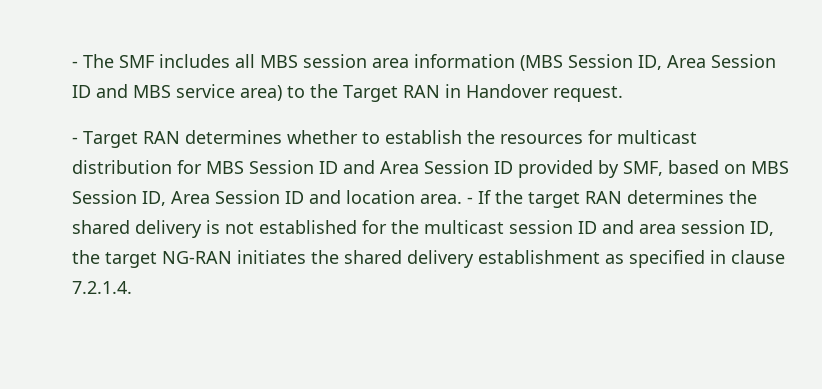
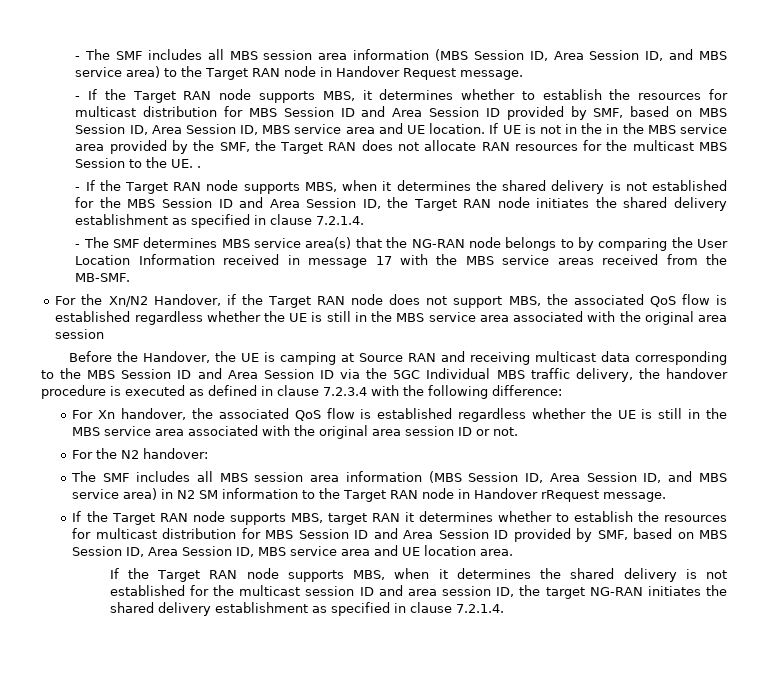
[72,85,92,98] ID -> [645,51,664,61] ID,
[445,84,624,102] [72,131,181,148] in Handover request. // - Target RAN -> [284,66,524,80] [75,89,372,103] node in Handover Request message. // - If the Target RAN node supports MBS, it
[285,190,623,208] ID and location area. - If the target RAN -> [240,123,727,135] [75,140,727,154] [75,157,202,168] [75,180,727,194] [75,197,727,211] [75,214,365,228] [75,237,728,251] [75,254,727,268] [75,273,131,282] [55,294,727,308] [55,311,727,325] [55,329,105,339] [68,351,727,365] [41,368,729,382] [41,385,562,399] [72,408,727,422] [72,425,519,439] [72,448,209,459] [71,471,727,483] [72,488,667,502] [72,511,727,525] [72,528,727,542] [72,545,514,557] [109,568,448,582] ID, MBS service area and UE location. If UE is not in the in the MBS service area provided by the SMF, the Target RAN does not allocate RAN resources for the multicast MBS Session to the UE. . // - If the Target RAN node supports MBS, when it determines the shared delivery is not established for the MBS Session ID and Area Session ID, the Target RAN node initiates the shared delivery establishment as specified in clause 7.2.1.4. // - The SMF determines MBS service area(s) that the NG-RAN node belongs to by comparing the User Location Information received in message 17 with the MBS service areas received from the MB-SMF. // For the Xn/N2 Handover, if the Target RAN node does not support MBS, the associated QoS flow is established regardless whether the UE is still in the MBS service area associated with the original area session // Before the Handover, the UE is camping at Source RAN and receiving multicast data corresponding to the MBS Session ID and Area Session ID via the 5GC Individual MBS traffic delivery, the handover procedure is executed as defined in clause 7.2.3.4 with the following difference: // For Xn handover, the associated QoS flow is established regardless whether the UE is still in the MBS service area associated with the original area session ID or not. // For the N2 handover: // The SMF includes all MBS session area information (MBS Session ID, Area Session ID, and MBS service area) in N2 SM information to the Target RAN node in Handover rRequest message. // If the Target RAN node supports MBS, target RAN it determines whether to establish the resources for multicast distribution for MBS Session ID and Area Session ID provided by SMF, based on MBS Session ID, Area Session ID, MBS service area and UE location area. // If the Target RAN node supports MBS, when it

